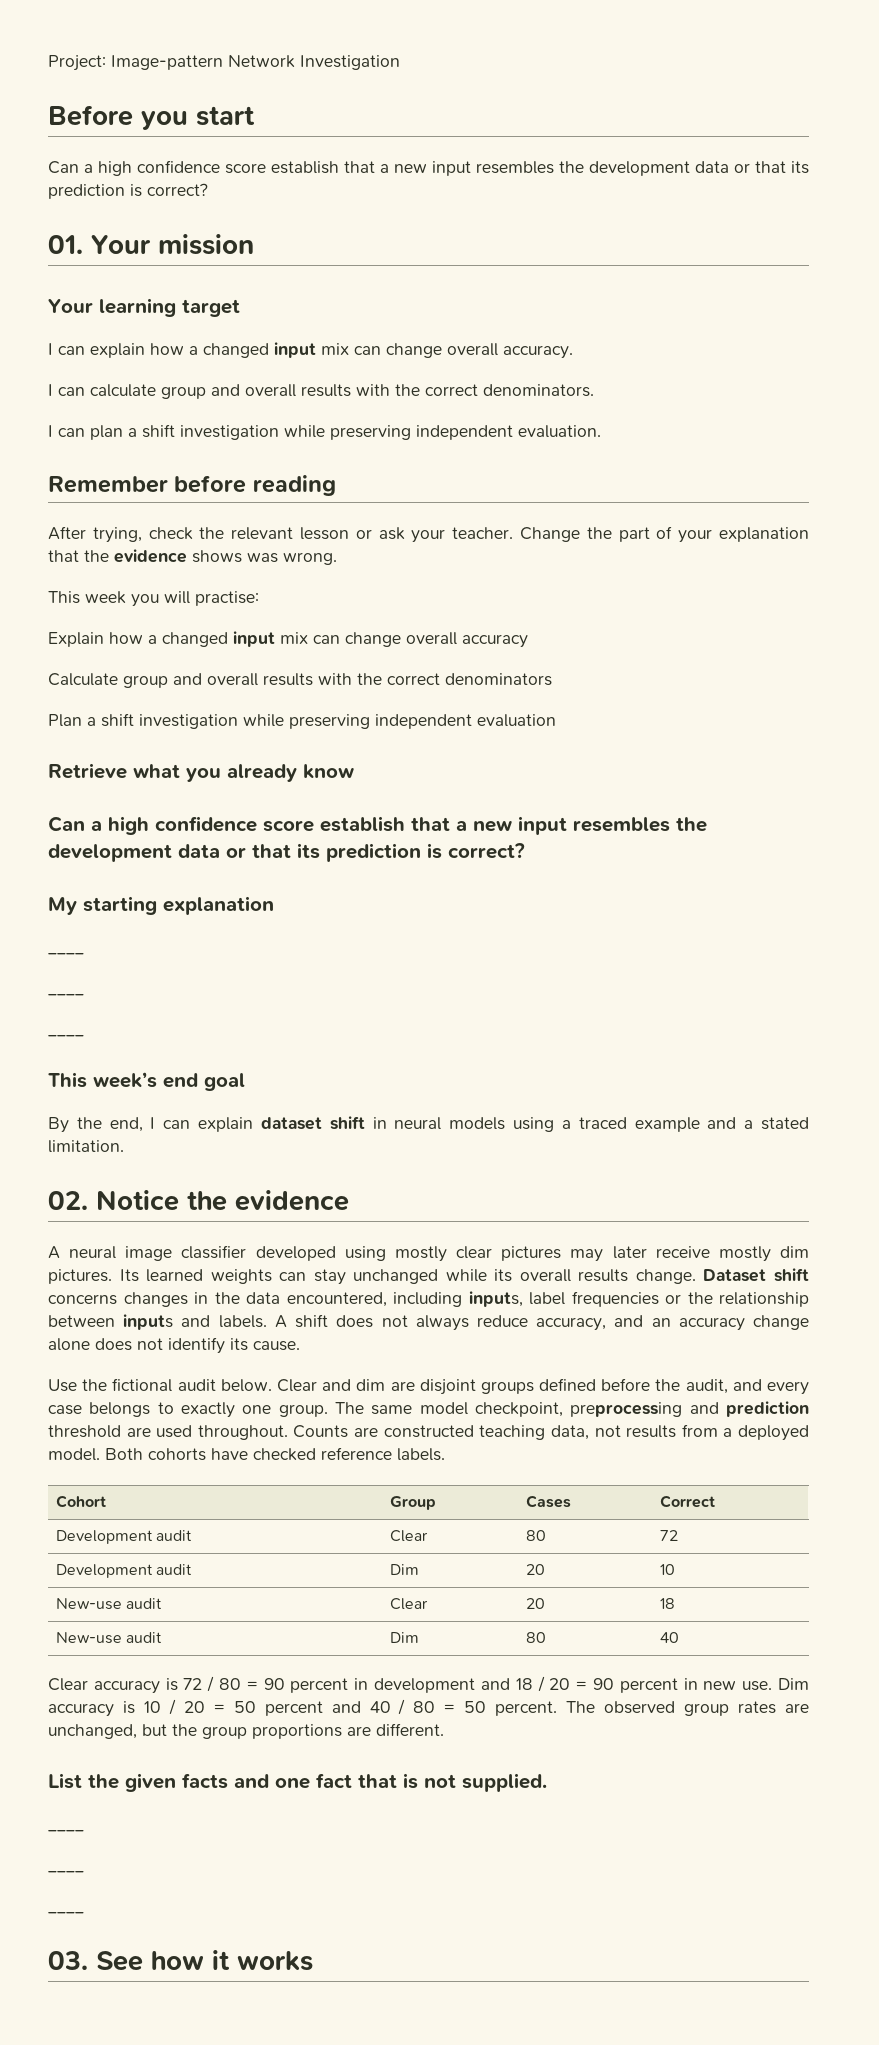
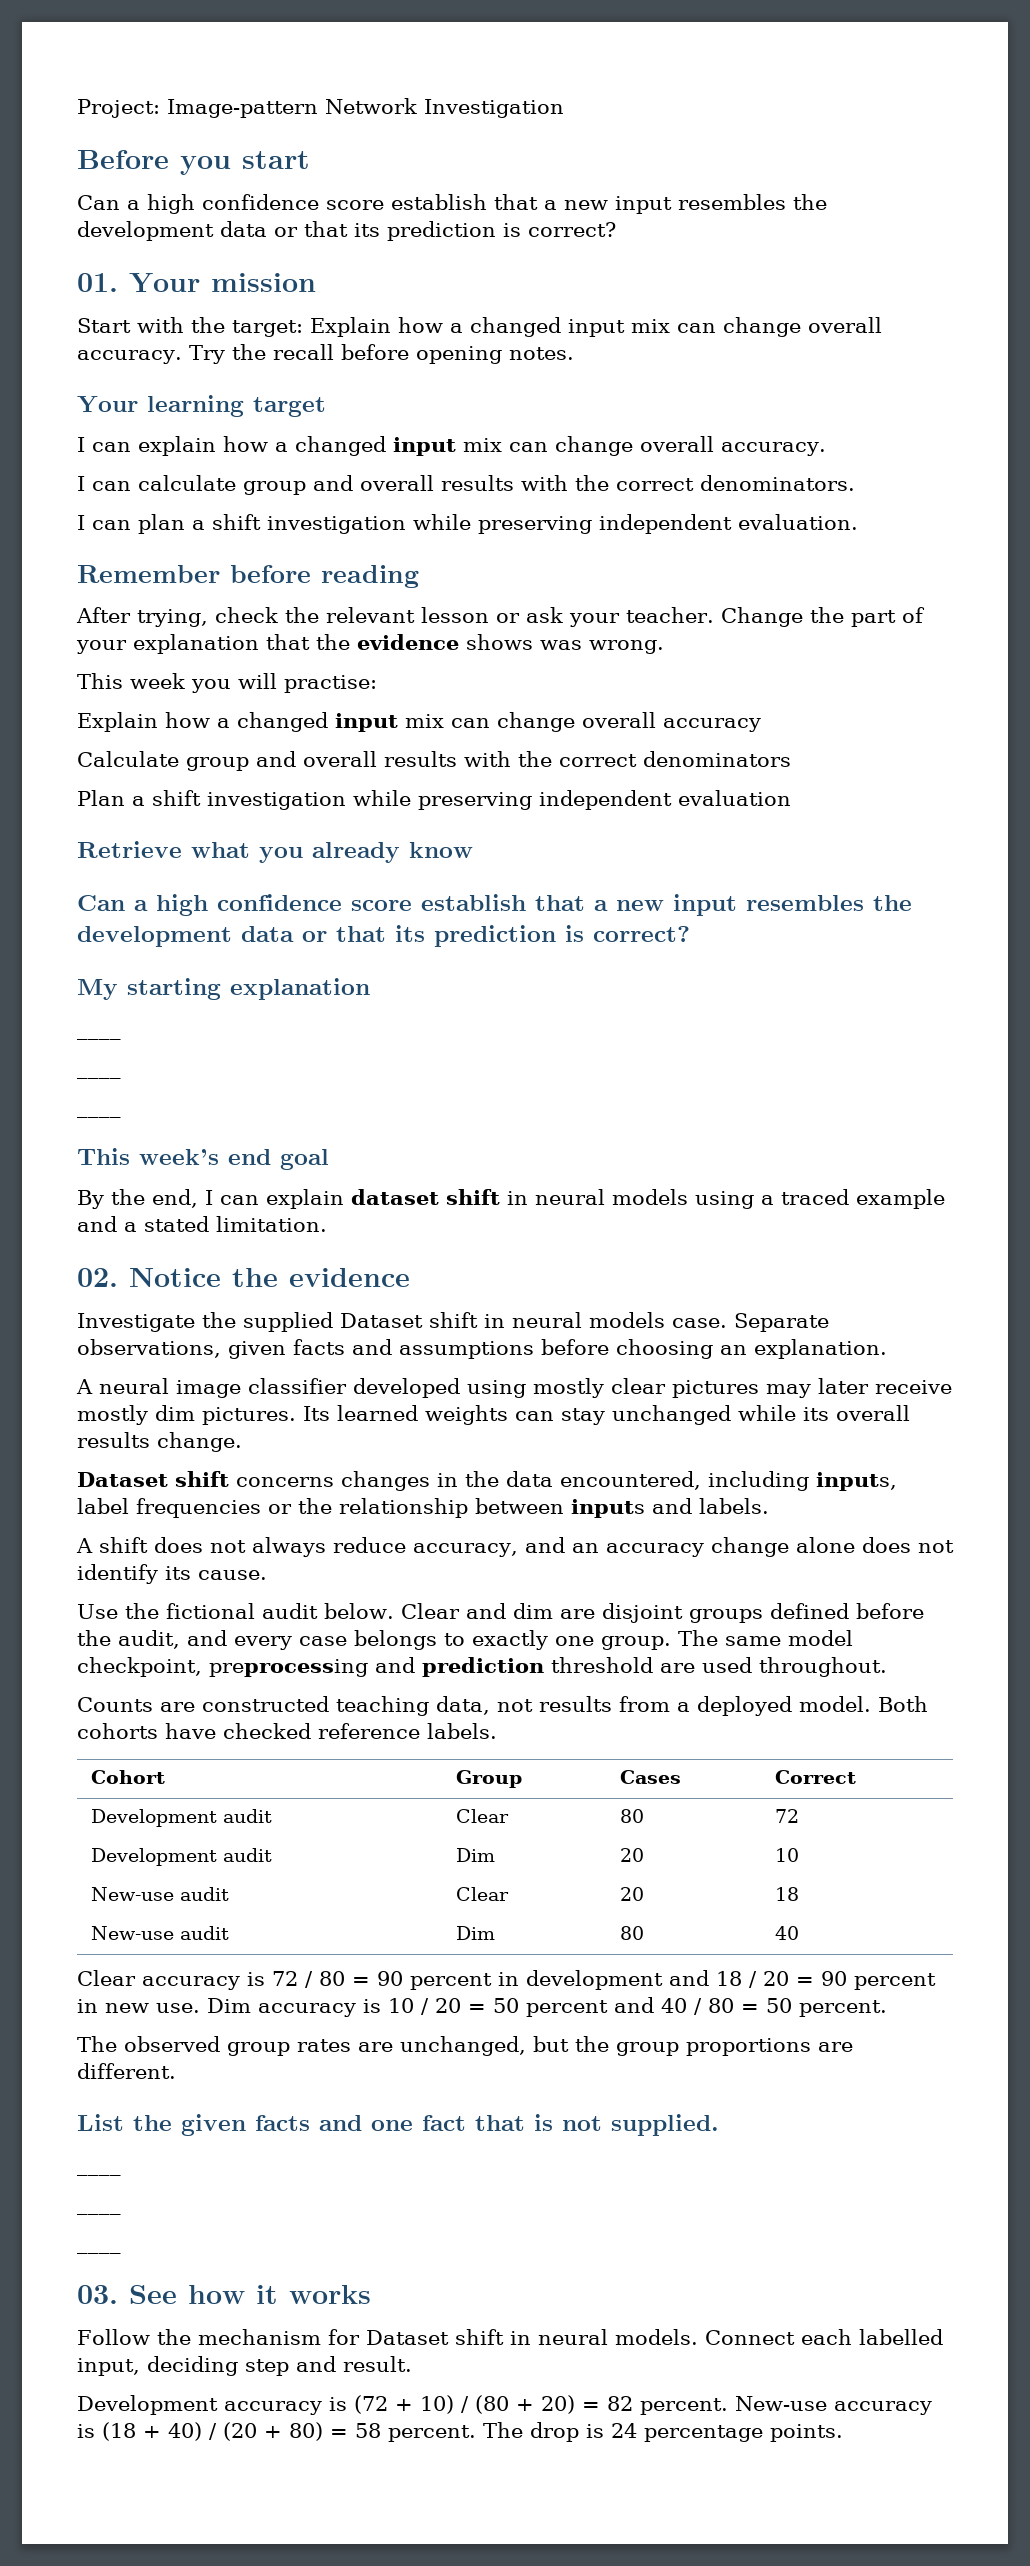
(254, 244) none -> [77,317,882,337] [77,344,574,364] // Start with the target: Explain how a changed input mix can change overall accuracy. Try the recall before opening notes.
(349, 1200) none -> [77,1312,829,1332] [77,1339,887,1359] // Investigate the supplied Dataset shift in neural models case. Separate observations, given facts and assumptions before choosing an explanation.
(696, 1276) none -> (242, 1442) //
(267, 1321) none -> (769, 1506) //
(288, 1432) none -> (887, 1667) //
(558, 1708) none -> (887, 2008) //
(313, 1961) none -> [77,2329,943,2345] [77,2356,412,2376] [77,2395,932,2415] [77,2422,843,2442] // Follow the mechanism for Dataset shift in neural models. Connect each labelled input, deciding step and result. // Development accuracy is (72 + 10) / (80 + 20) = 82 percent. New-use accuracy is (18 + 40) / (20 + 80) = 58 percent. The drop is 24 percentage points.

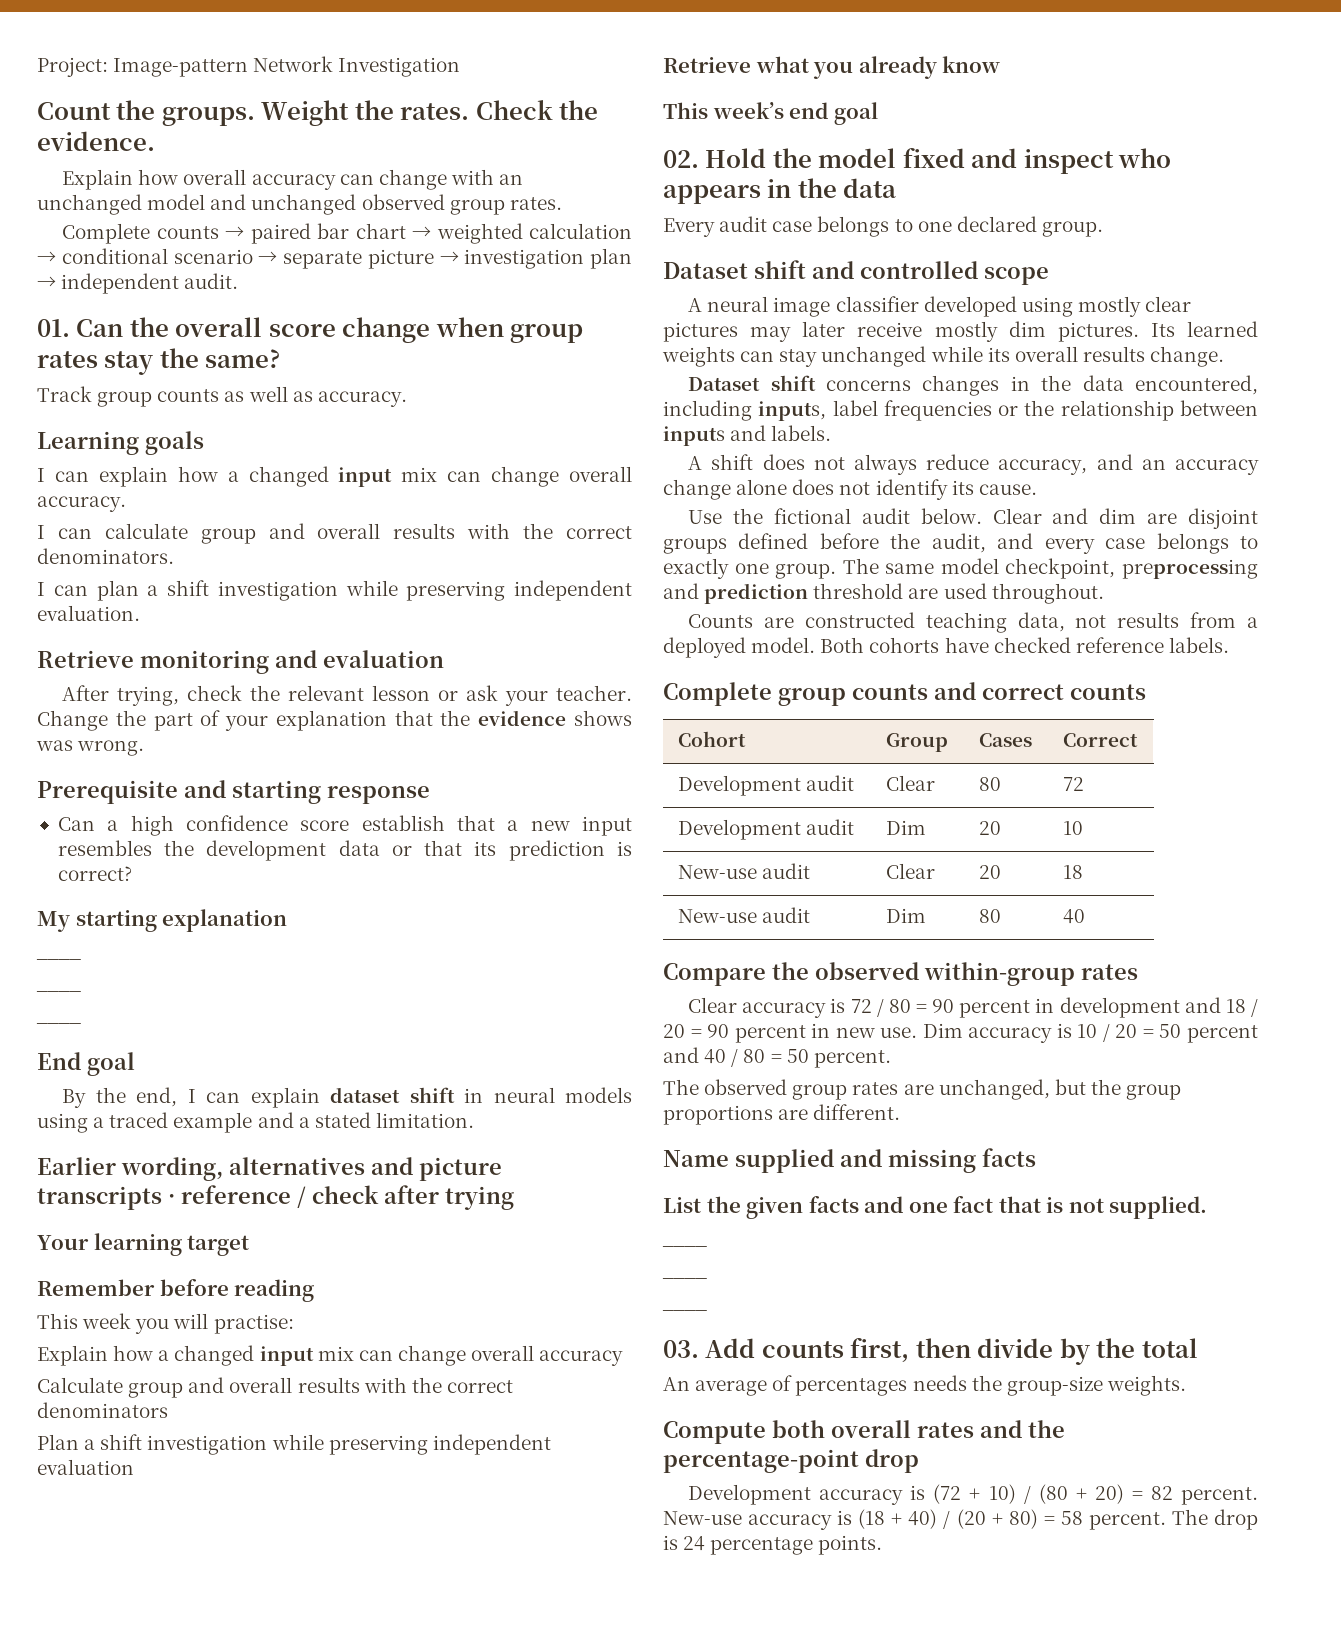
[77,150,310,175] [77,194,827,214] [77,221,616,241] [77,273,316,293] [77,317,882,337] [77,344,574,364] [77,395,326,417] Before you start // Can a high confidence score establish that a new input resembles the development data or that its prediction is correct? // 01. Your mission // Start with the target: Explain how a changed input mix can change overall accuracy. Try the recall before opening notes. // Your learning target -> [37,100,599,126] [37,131,155,151] [62,169,524,190] [37,194,562,215] [62,223,633,244] [37,248,632,269] [37,273,239,294] [37,317,584,343] [37,348,281,375] [37,386,407,407] [37,431,204,455] Count the groups. Weight the rates. Check the evidence. // Explain how overall accuracy can change with an unchanged model and unchanged observed group rates. // Complete counts → paired bar chart → weighted calculation → conditional scenario → separate picture → investigation plan → independent audit. // 01. Can the overall score change when group rates stay the same? // Track group counts as well as accuracy. // Learning goals
[77,565,419,588] Remember before reading -> [37,650,444,674] Retrieve monitoring and evaluation
(664, 647) none -> [37,780,430,804] [57,815,632,836] [57,840,632,861] [57,866,132,881] [37,909,288,932] [36,959,81,960] [36,991,81,992] [36,1023,81,1024] [37,1052,135,1076] [62,1087,633,1108] [37,1112,474,1133] [37,1157,502,1181] [37,1185,514,1210] [37,1233,250,1256] [37,1279,315,1302] // Prerequisite and starting response // Can a high confidence score establish that a new input resembles the development data or that its prediction is correct? // My starting explanation // ____ // ____ // ____ // End goal // By the end, I can explain dataset shift in neural models using a traced example and a stated limitation. // Earlier wording, alternatives and picture transcripts · reference / check after trying // Your learning target // Remember before reading
[77,894,912,916] [77,925,690,947] [77,978,370,1000] [77,1035,121,1040] [77,1074,121,1079] [77,1113,121,1118] [77,1148,329,1170] [77,1189,945,1209] [77,1216,327,1232] [77,1268,410,1287] [77,1312,829,1332] [77,1339,887,1359] Can a high confidence score establish that a new input resembles the development data or that its prediction is correct? // My starting explanation // ____ // ____ // ____ // This week’s end goal // By the end, I can explain dataset shift in neural models using a traced example and a stated limitation. // 02. Notice the evidence // Investigate the supplied Dataset shift in neural models case. Separate observations, given facts and assumptions before choosing an explanation. -> [663,102,878,125] [663,147,1172,174] [663,178,897,204] [663,216,1103,237] [663,260,1049,285] This week’s end goal // 02. Hold the model fixed and inspect who appears in the data // Every audit case belongs to one declared group. // Dataset shift and controlled scope
(497, 1731) none -> [663,682,1146,706] // Complete group counts and correct counts
(799, 1933) none -> [663,962,1138,986] // Compare the observed within-group rates
(176, 2071) none -> [663,1148,1036,1173] // Name supplied and missing facts
[129,2285,371,2304] [77,2329,943,2345] [77,2356,412,2376] See how it works // Follow the mechanism for Dataset shift in neural models. Connect each labelled input, deciding step and result. -> [705,1337,1198,1365] [663,1375,1186,1396] [663,1420,1065,1444] [663,1449,919,1473] Add counts first, then divide by the total // An average of percentages needs the group-size weights. // Compute both overall rates and the percentage-point drop

